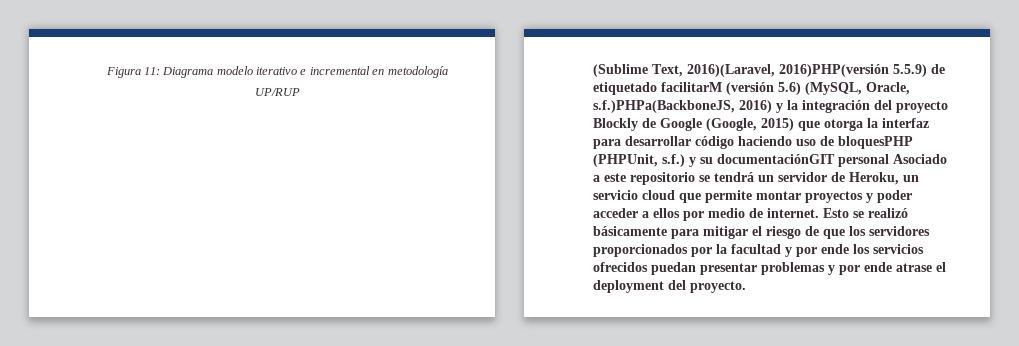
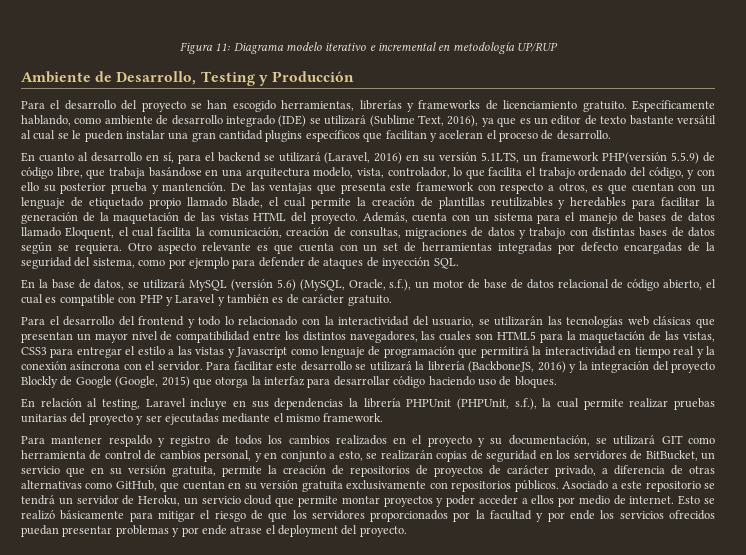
[593,64,945,77] [593,82,910,95] [593,100,735,113] (Sublime Text, 2016)(Laravel, 2016)PHP(versión 5.5.9) de etiquetado facilitarM (versión 5.6) (MySQL, Oracle, s.f.)PHPa(BackboneJS, -> [21,71,354,86] [21,100,715,112] [21,115,716,127] [21,130,611,142] [21,152,716,164] [21,167,715,179] [21,182,715,194] [21,197,716,209] [21,212,716,224] [21,227,715,239] [21,241,716,254] [21,257,459,269] [21,279,716,291] [21,294,392,306] [21,316,715,328] [21,331,716,343] [21,346,716,358] [21,361,535,373] Ambiente de Desarrollo, Testing y Producción // Para el desarrollo del proyecto se han escogido herramientas, librerías y frameworks de licenciamiento gratuito. Específicamente hablando, como ambiente de desarrollo integrado (IDE) se utilizará (Sublime Text, 2016), ya que es un editor de texto bastante versátil al cual se le pueden instalar una gran cantidad plugins específicos que facilitan y aceleran el proceso de desarrollo. // En cuanto al desarrollo en sí, para el backend se utilizará (Laravel, 2016) en su versión 5.1LTS, un framework PHP(versión 5.5.9) de código libre, que trabaja basándose en una arquitectura modelo, vista, controlador, lo que facilita el trabajo ordenado del código, y con ello su posterior prueba y mantención. De las ventajas que presenta este framework con respecto a otros, es que cuentan con un lenguaje de etiquetado propio llamado Blade, el cual permite la creación de plantillas reutilizables y heredables para facilitar la generación de la maquetación de las vistas HTML del proyecto. Además, cuenta con un sistema para el manejo de bases de datos llamado Eloquent, el cual facilita la comunicación, creación de consultas, migraciones de datos y trabajo con distintas bases de datos según se requiera. Otro aspecto relevante es que cuenta con un set de herramientas integradas por defecto encargadas de la seguridad del sistema, como por ejemplo para defender de ataques de inyección SQL. // En la base de datos, se utilizará MySQL (versión 5.6) (MySQL, Oracle, s.f.), un motor de base de datos relacional de código abierto, el cual es compatible con PHP y Laravel y también es de carácter gratuito. // Para el desarrollo del frontend y todo lo relacionado con la interactividad del usuario, se utilizarán las tecnologías web clásicas que presentan un mayor nivel de compatibilidad entre los distintos navegadores, las cuales son HTML5 para la maquetación de las vistas, CSS3 para entregar el estilo a las vistas y Javascript como lenguaje de programación que permitirá la interactividad en tiempo real y la conexión asíncrona con el servidor. Para facilitar este desarrollo se utilizará la librería (BackboneJS,
[838,136,913,149] [593,154,889,167] bloquesPHP (PHPUnit, s.f.) y su documentaciónGIT personal -> [514,376,557,388] [21,398,715,410] [21,413,384,425] [21,435,715,447] [21,450,716,462] [21,465,715,477] [21,479,559,492] bloques. // En relación al testing, Laravel incluye en sus dependencias la librería PHPUnit (PHPUnit, s.f.), la cual permite realizar pruebas unitarias del proyecto y ser ejecutadas mediante el mismo framework. // Para mantener respaldo y registro de todos los cambios realizados en el proyecto y su documentación, se utilizará GIT como herramienta de control de cambios personal, y en conjunto a esto, se realizarán copias de seguridad en los servidores de BitBucket, un servicio que en su versión gratuita, permite la creación de repositorios de proyectos de carácter privado, a diferencia de otras alternativas como GitHub, que cuentan en su versión gratuita exclusivamente con repositorios públicos.

